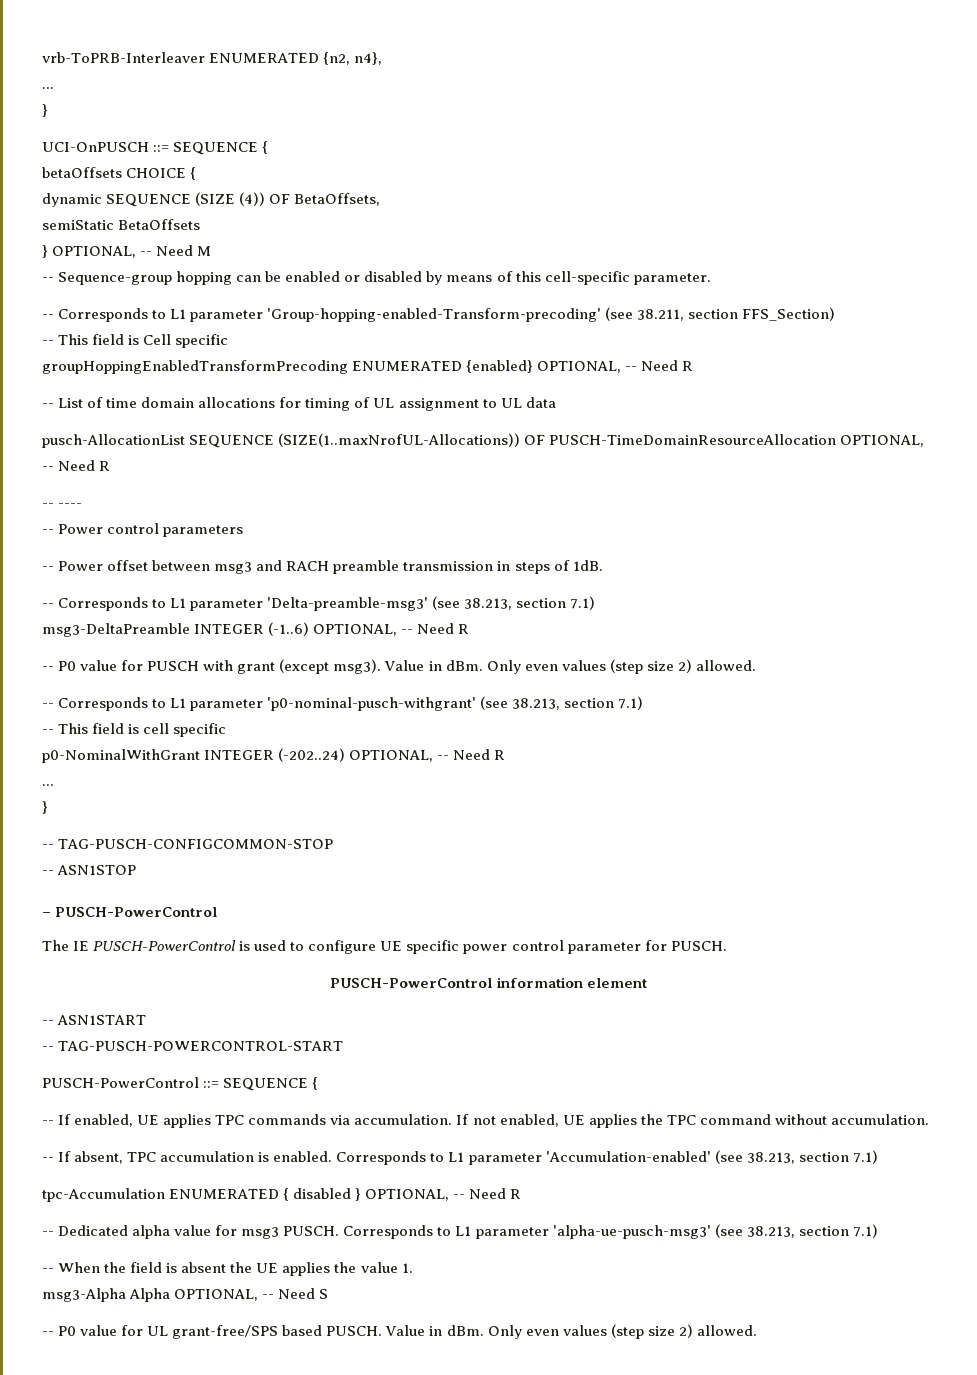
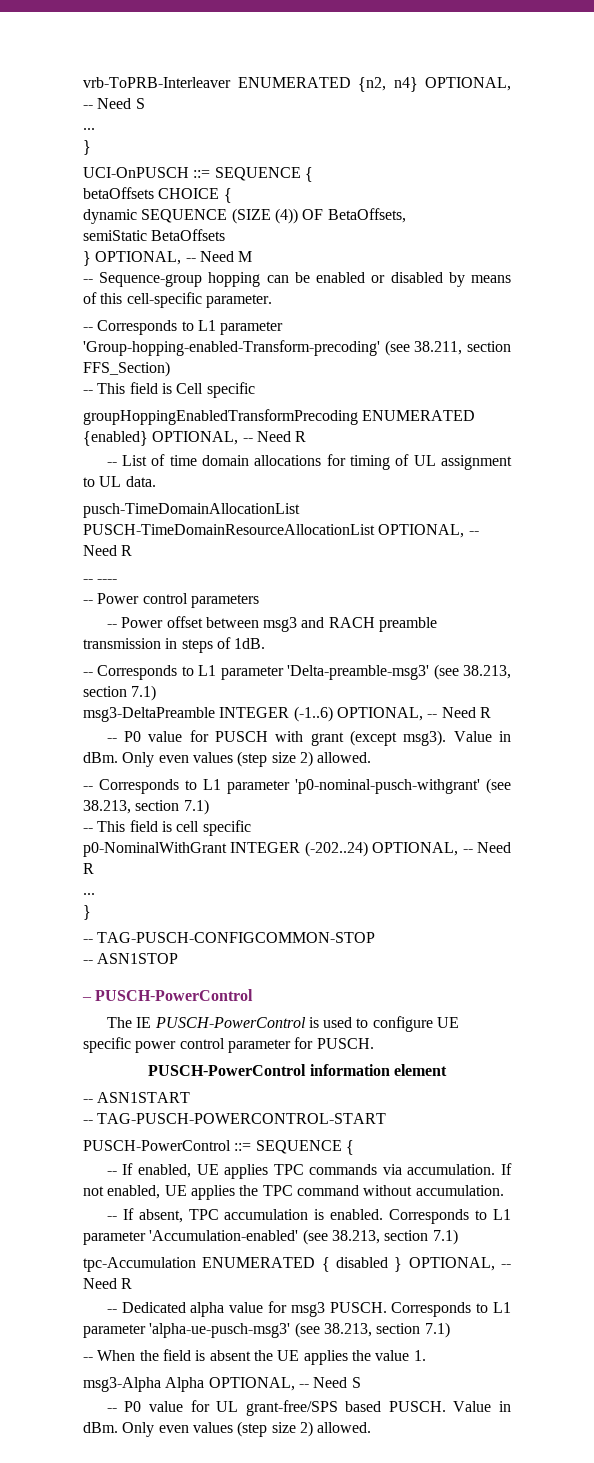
[354,52,383,65] n4}, -> [393,77,511,92] [83,98,145,109] n4} OPTIONAL, -- Need S
[525,397,556,408] [42,433,837,448] data // pusch-AllocationList SEQUENCE (SIZE(1..maxNrofUL-Allocations)) OF PUSCH-TimeDomainResourceAllocation -> [125,476,156,487] [83,503,300,518] [83,524,375,535] data. // pusch-TimeDomainAllocationList PUSCH-TimeDomainResourceAllocationList

